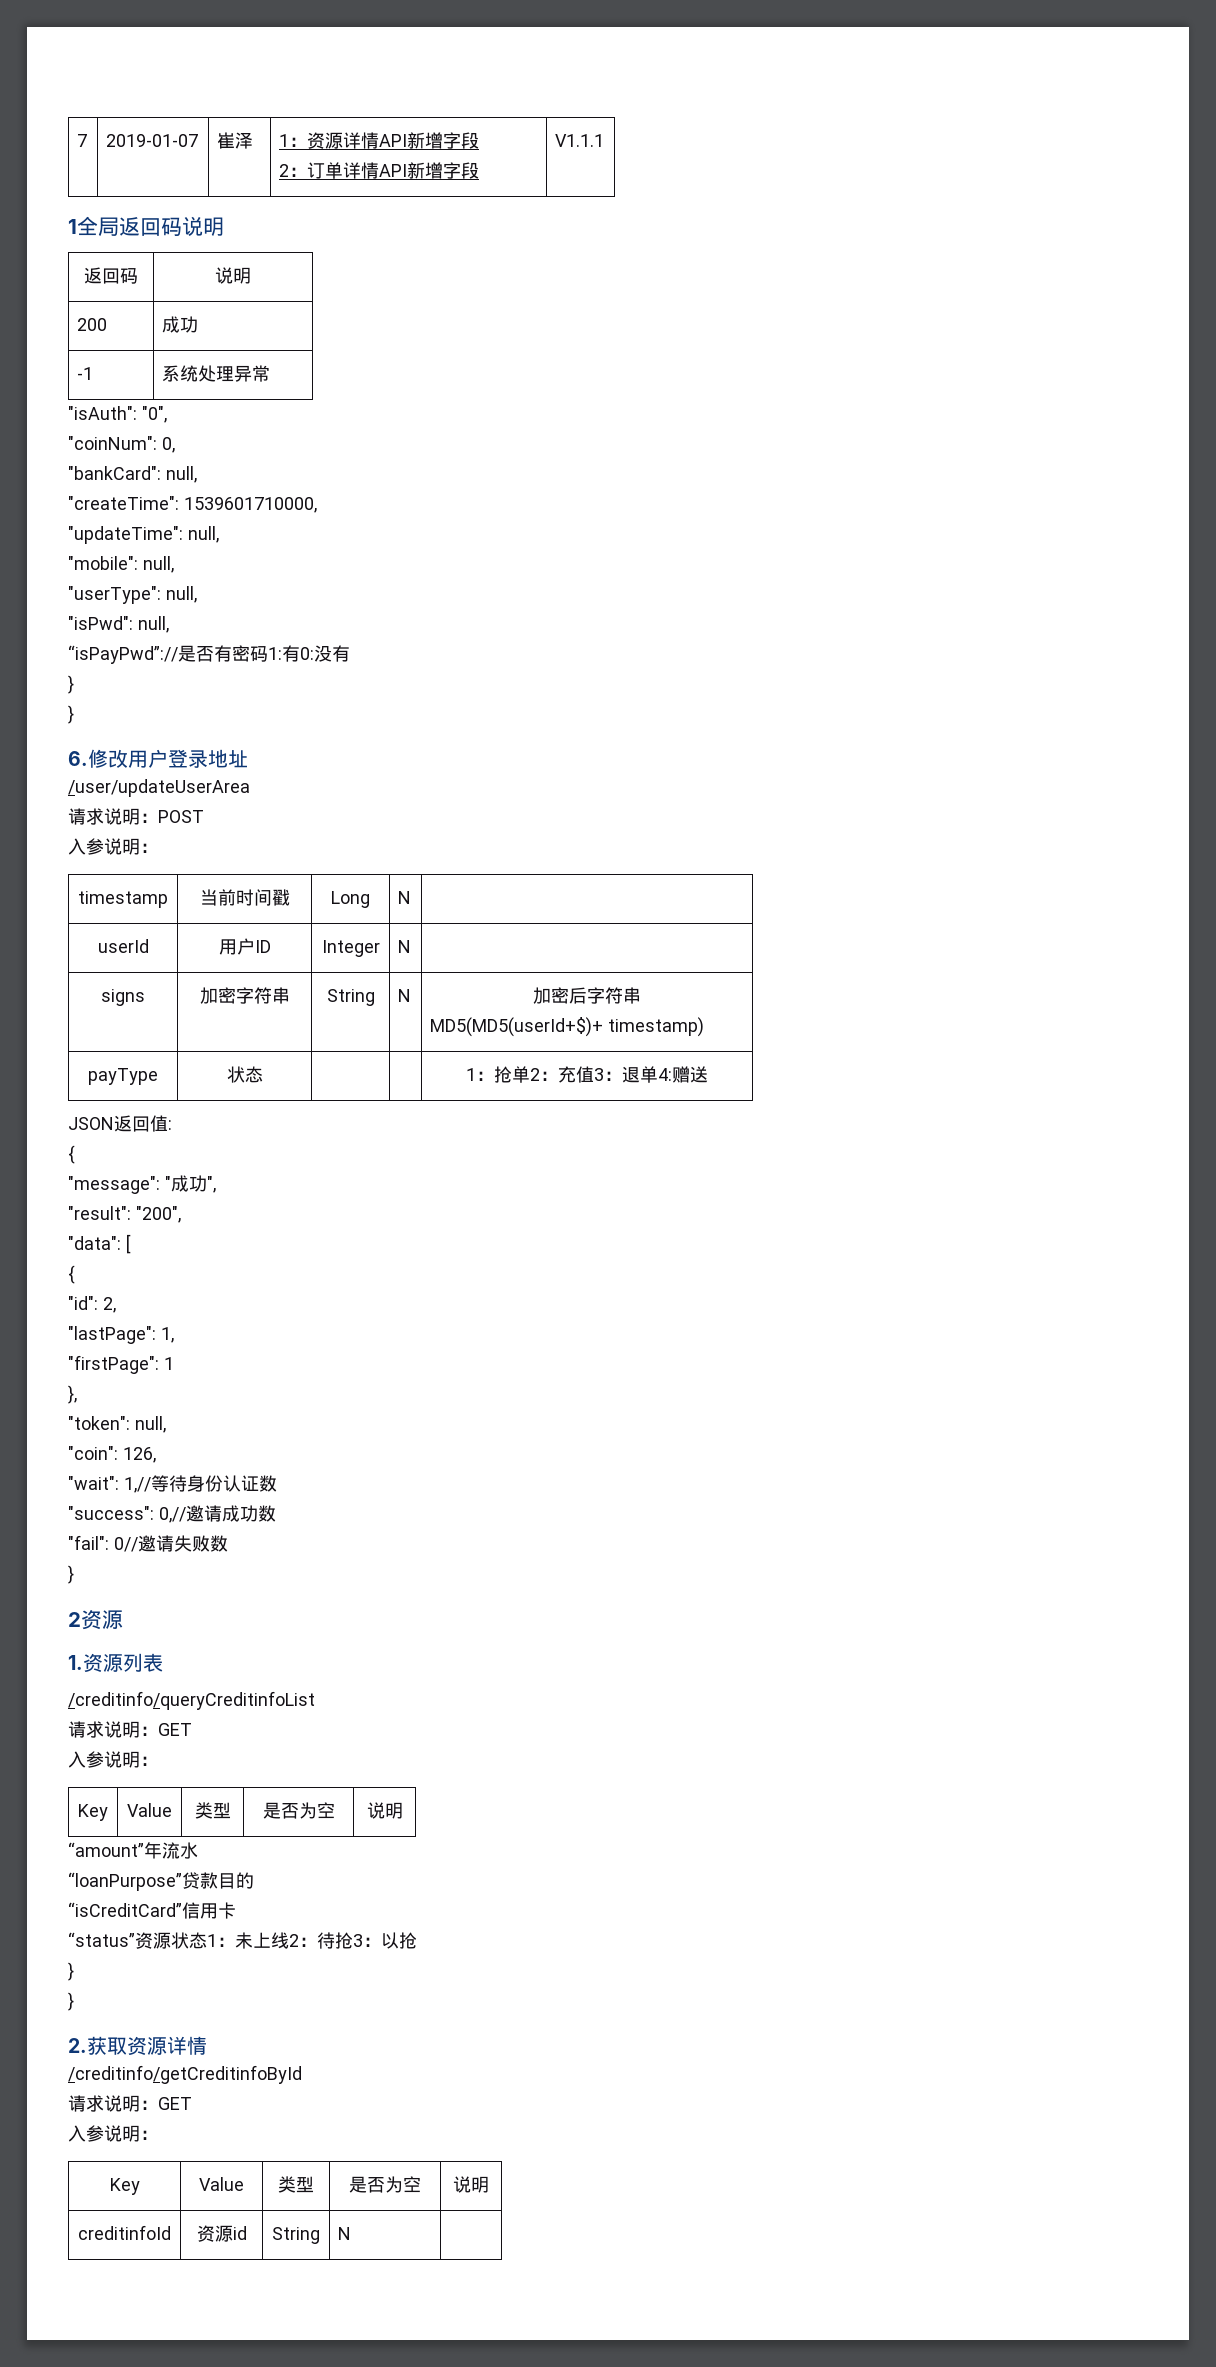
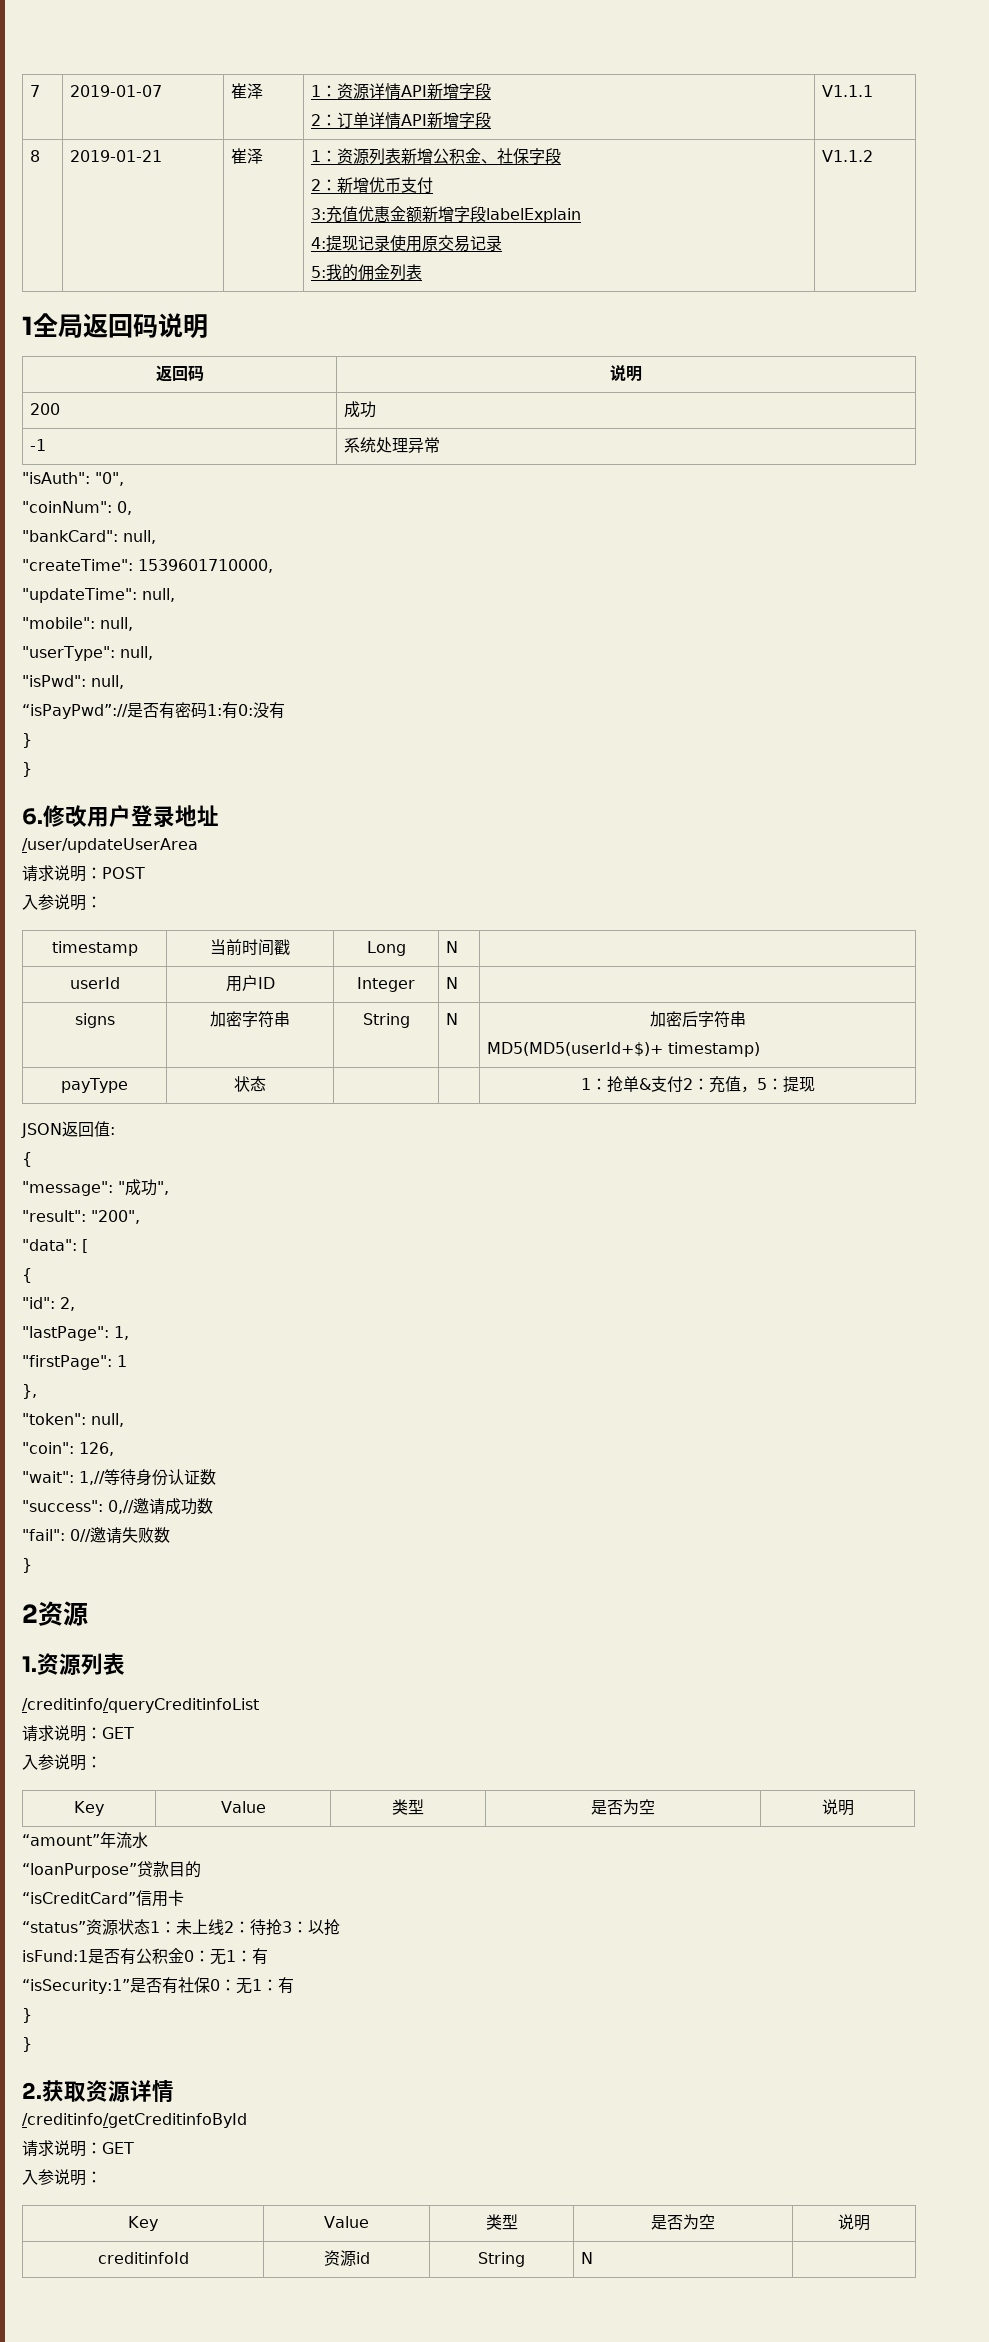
(605, 140) none -> [30,150,41,162] [70,150,163,162] [231,148,264,164] [311,148,562,165] [311,177,434,194] [311,206,582,223] [311,235,503,252] [311,264,423,281] [822,150,874,162] // 8 | 2019-01-21 | 崔泽 | 1：资源列表新增公积金、社保字段 // 2：新增优币支付 // 3:充值优惠金额新增字段labelExplain // 4:提现记录使用原交易记录 // 5:我的佣金列表 | V1.1.2
(530, 1074) none -> [638,1076,683,1093] &支付
[594,1066,708,1083] 3：退单4:赠送 -> [740,1076,815,1093] ，5：提现
(417, 1940) none -> [22,1948,268,1965] [22,1977,294,1994] // isFund:1是否有公积金0：无1：有 // “isSecurity:1”是否有社保0：无1：有

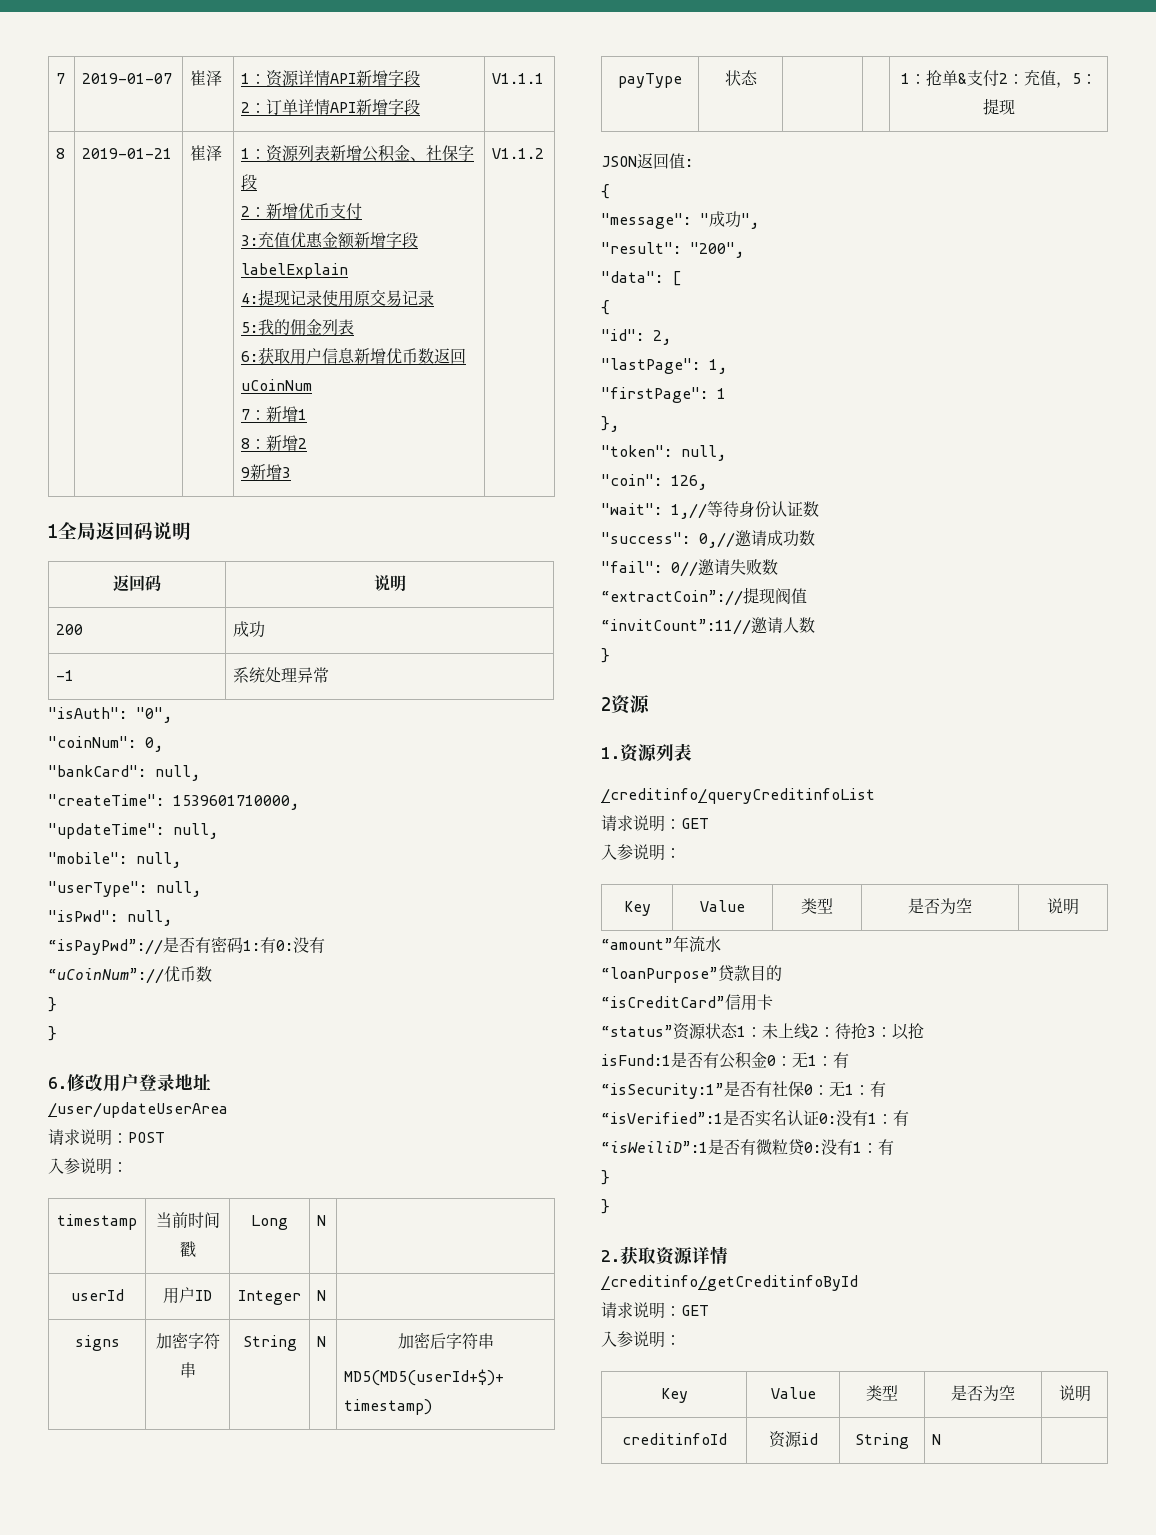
(423, 272) none -> [241,347,467,365] [241,379,313,391] [241,406,308,422] [241,435,308,451] [241,464,292,480] // 6:获取用户信息新增优币数返回uCoinNum // 7：新增1 // 8：新增2 // 9新增3
(285, 710) none -> [48,966,212,984] // “uCoinNum”://优币数
(170, 1535) none -> [601,587,807,606] [601,617,815,635] // “extractCoin”://提现阀值 // “invitCount”:11//邀请人数
(294, 1985) none -> [601,1110,909,1127] [601,1139,894,1156] // “isVerified”:1是否实名认证0:没有1：有 // “isWeiliD”:1是否有微粒贷0:没有1：有

